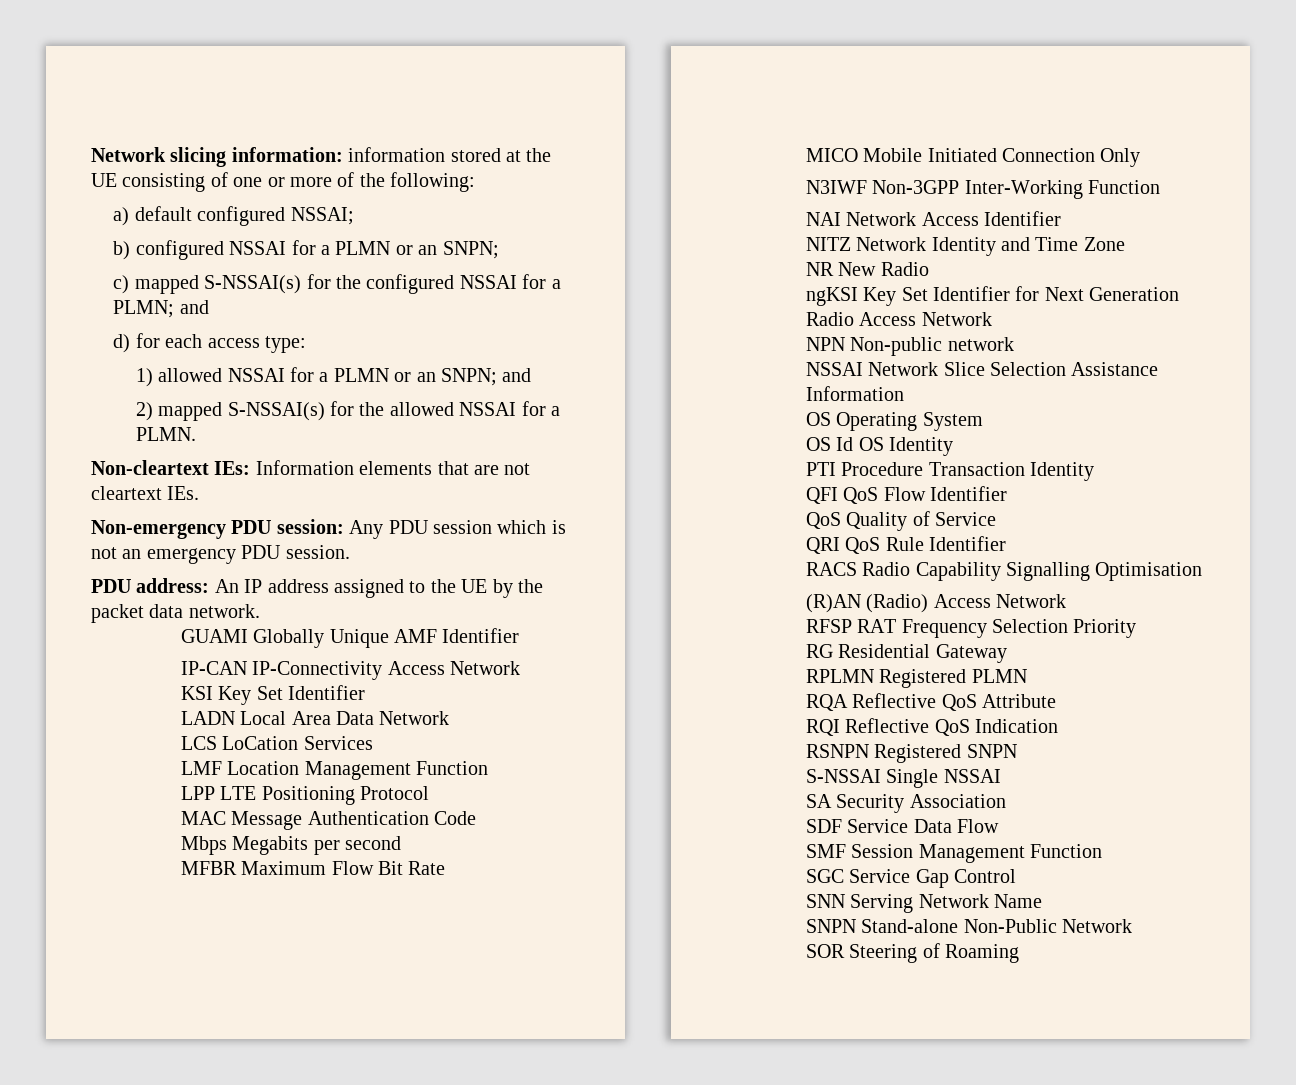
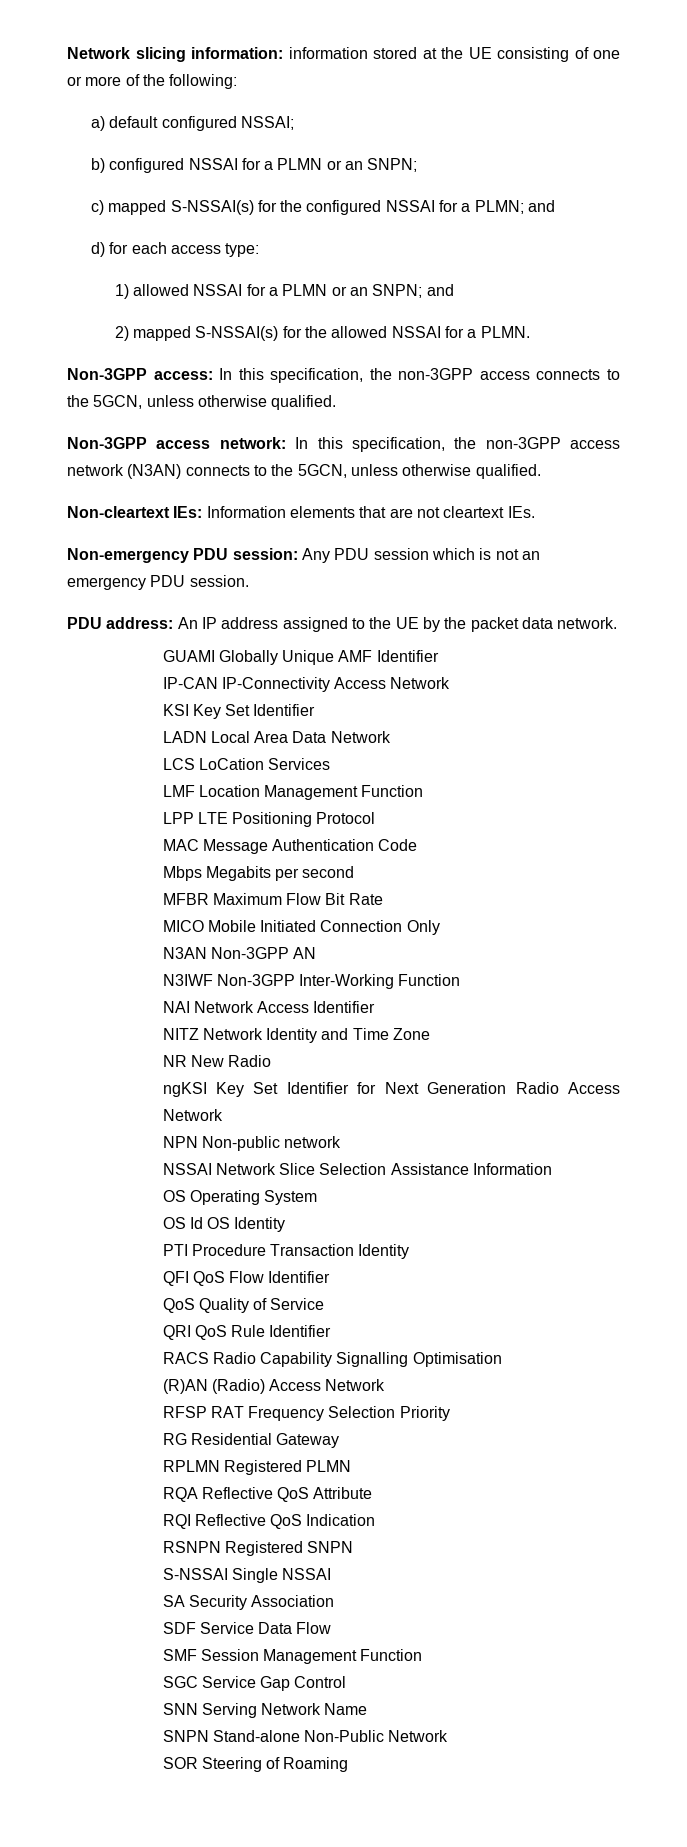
(196, 434) none -> [67,368,620,383] [67,395,337,410] [67,437,620,452] [67,464,541,479] // Non-3GPP access: In this specification, the non-3GPP access connects to the 5GCN, unless otherwise qualified. // Non-3GPP access network: In this specification, the non-3GPP access network (N3AN) connects to the 5GCN, unless otherwise qualified.
(1141, 157) none -> [162,947,317,959] // N3AN Non-3GPP AN

